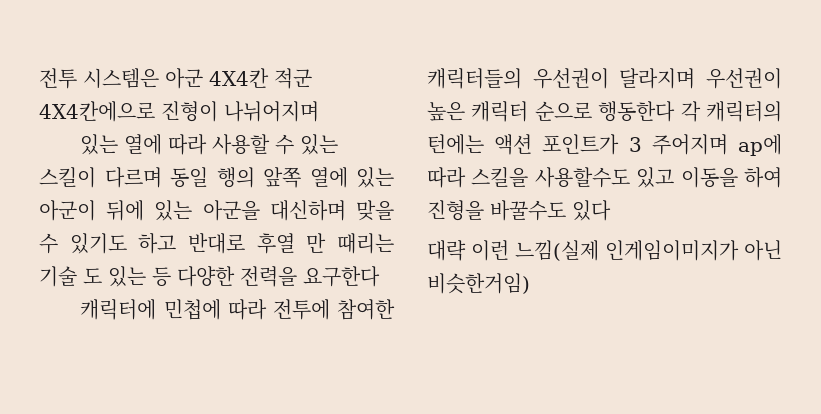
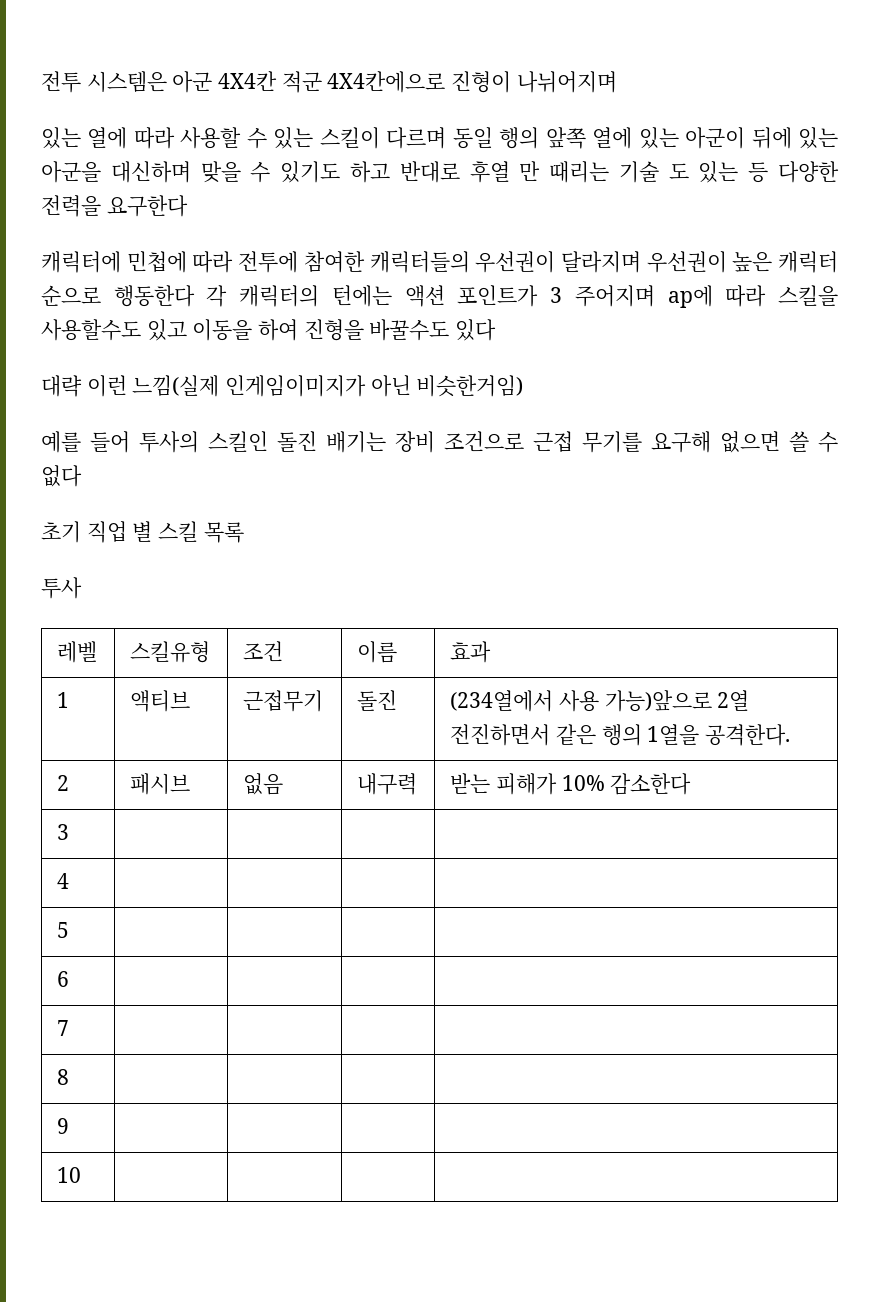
(530, 283) none -> [41,431,838,453] [41,465,82,487] [41,521,244,543] [41,577,82,599] [57,641,98,663] [130,641,211,663] [243,641,284,662] [357,641,398,663] [450,641,492,663] [57,692,70,708] [130,690,191,712] [243,690,324,712] [357,690,398,711] [450,690,750,712] [450,724,790,746] [57,775,70,791] [130,773,191,795] [243,773,284,795] [357,773,418,795] [450,773,692,795] [57,824,70,840] [57,873,70,889] [57,922,70,938] [57,971,70,987] [57,1020,70,1036] [57,1069,70,1085] [57,1118,70,1134] [57,1167,82,1183] // 예를 들어 투사의 스킬인 돌진 배기는 장비 조건으로 근접 무기를 요구해 없으면 쓸 수 없다 // 초기 직업 별 스킬 목록 // 투사 // 레벨 | 스킬유형 | 조건 | 이름 | 효과 // 1 | 액티브 | 근접무기 | 돌진 | (234열에서 사용 가능)앞으로 2열 전진하면서 같은 행의 1열을 공격한다. // 2 | 패시브 | 없음 | 내구력 | 받는 피해가 10% 감소한다 // 3 | | | | // 4 | | | | // 5 | | | | // 6 | | | | // 7 | | | | // 8 | | | | // 9 | | | | // 10 | | | |

